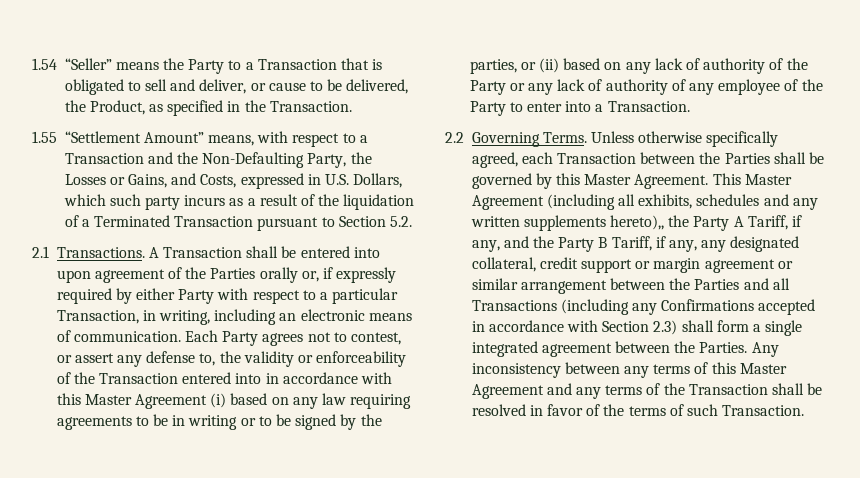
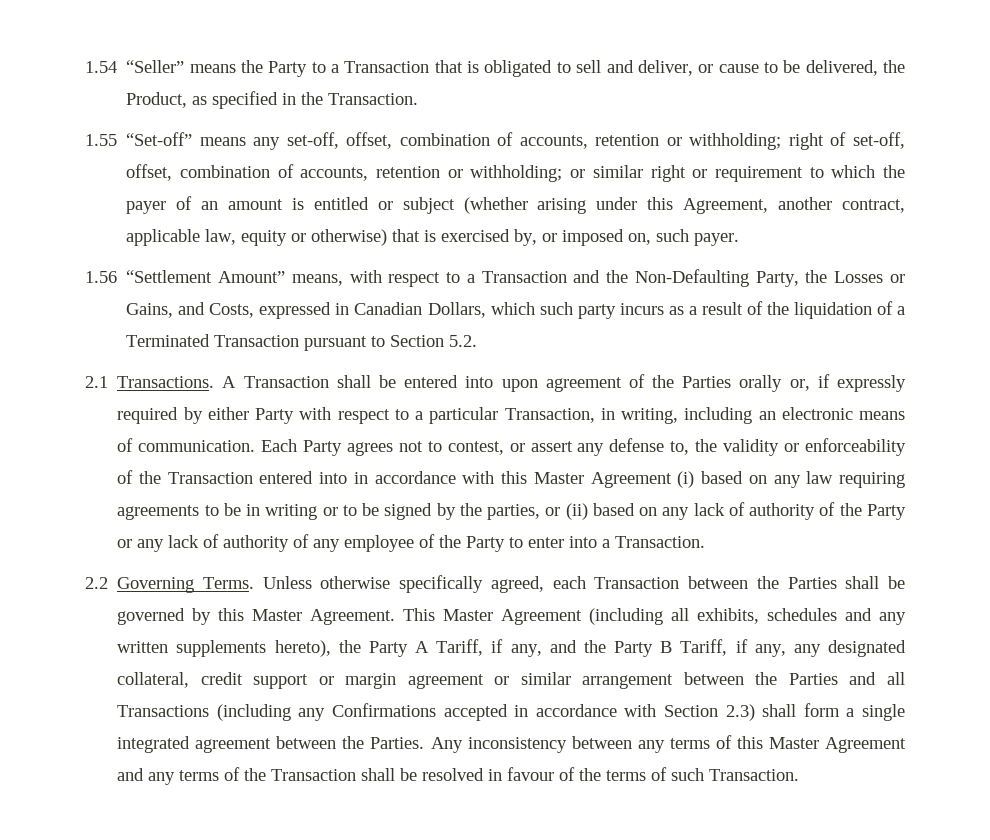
(57, 137) none -> [126,132,905,150] [126,164,905,182] [126,196,906,214] [126,229,740,246] [85,271,117,283] “Set-off” means any set-off, offset, combination of accounts, retention or withholding; right of set-off, offset, combination of accounts, retention or withholding; or similar right or requirement to which the payer of an amount is entitled or subject (whether arising under this Agreement, another contract, applicable law, equity or otherwise) that is exercised by, or imposed on, such payer. // 1.56
[325,174,350,185] U.S. -> [354,302,423,315] Canadian
[610,215,665,230] hereto),, -> [274,640,331,657] hereto),
[547,404,584,416] favor -> [507,767,555,781] favour

